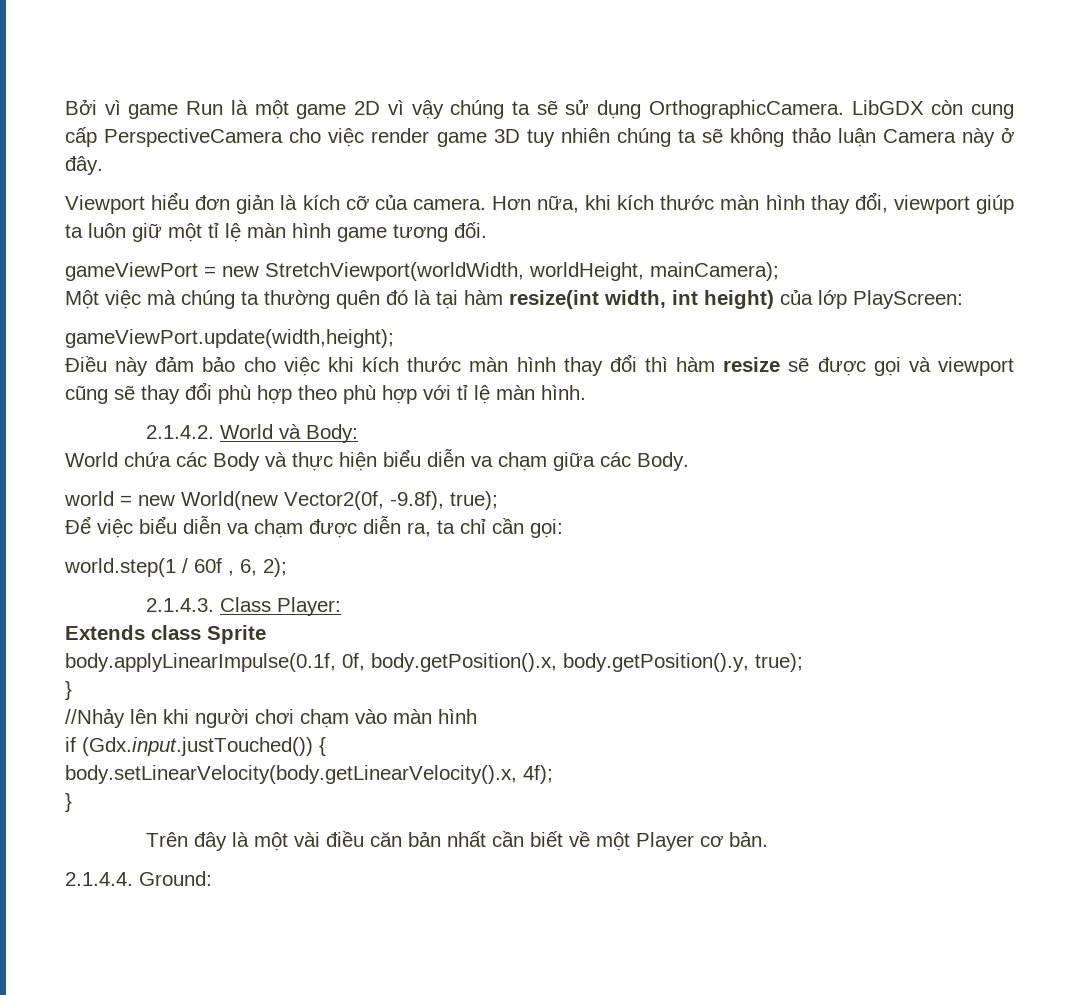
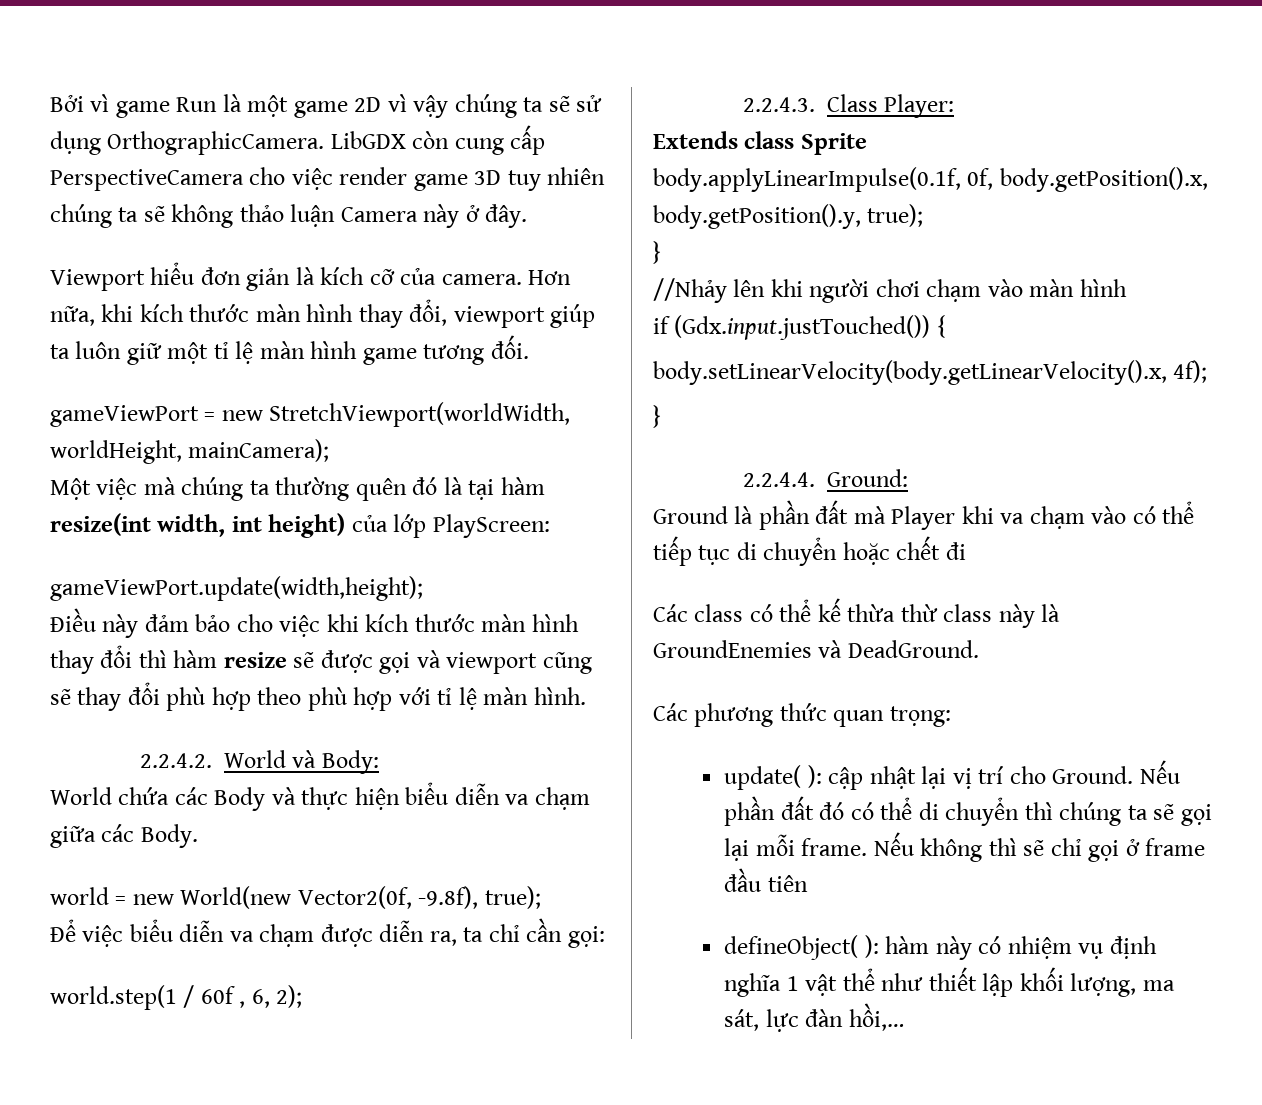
[145,425,214,439] 2.1.4.2. -> [139,753,212,768] 2.2.4.2.
[145,598,214,612] 2.1.4.3. -> [742,97,815,112] 2.2.4.3.
[145,831,768,851] [65,871,212,886] Trên đây là một vài điều căn bản nhất cần biết về một Player cơ bản. // 2.1.4.4. Ground: -> [742,469,908,487] [653,500,1195,530] [653,536,966,566] [653,598,1061,628] [653,640,979,658] [653,703,951,727] [724,760,1180,790] [724,796,1212,826] [724,832,1206,862] [724,868,808,892] [724,935,1157,960] [724,967,1175,997] [724,1003,904,1032] 2.2.4.4. Ground: // Ground là phần đất mà Player khi va chạm vào có thể tiếp tục di chuyển hoặc chết đi // Các class có thể kế thừa thừ class này là GroundEnemies và DeadGround. // Các phương thức quan trọng: // update( ): cập nhật lại vị trí cho Ground. Nếu phần đất đó có thể di chuyển thì chúng ta sẽ gọi lại mỗi frame. Nếu không thì sẽ chỉ gọi ở frame đầu tiên // defineObject( ): hàm này có nhiệm vụ định nghĩa 1 vật thể như thiết lập khối lượng, ma sát, lực đàn hồi,…

